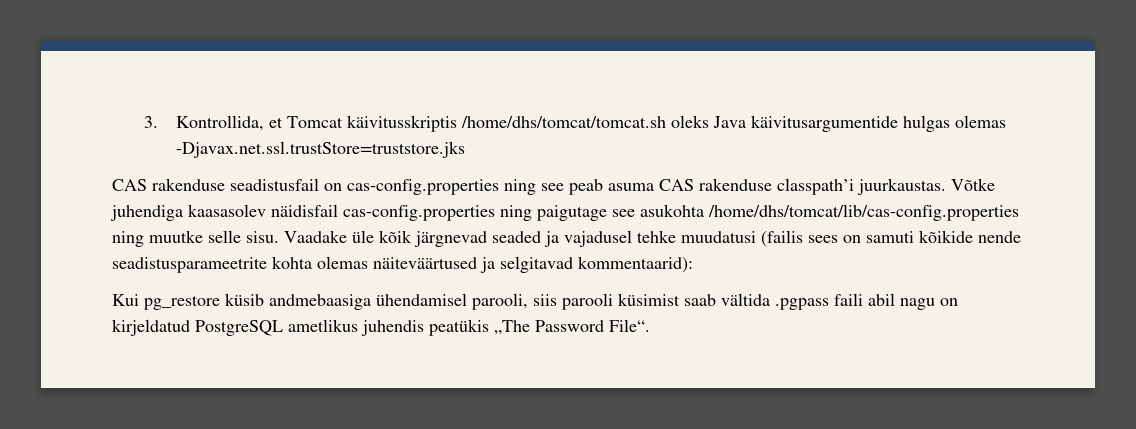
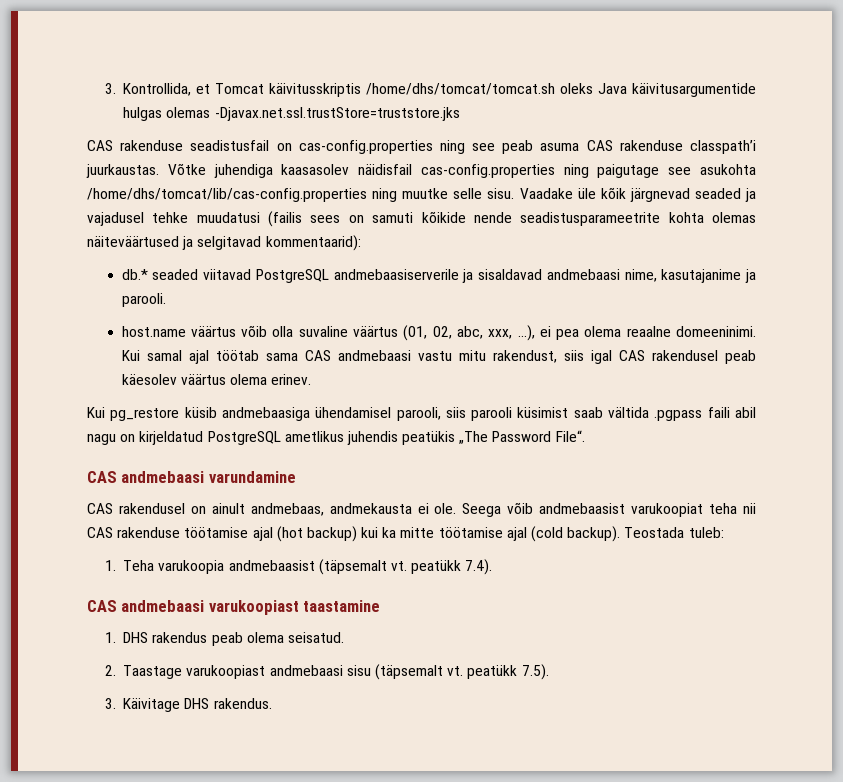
(693, 264) none -> [121,269,756,283] [121,293,166,307] [121,325,757,341] [121,350,756,364] [121,374,312,385] // db.* seaded viitavad PostgreSQL andmebaasiserverile ja sisaldavad andmebaasi nime, kasutajanime ja parooli. // host.name väärtus võib olla suvaline väärtus (01, 02, abc, xxx, ...), ei pea olema reaalne domeeninimi. Kui samal ajal töötab sama CAS andmebaasi vastu mitu rakendust, siis igal CAS rakendusel peab käesolev väärtus olema erinev.
(650, 325) none -> [87,471,296,483] [87,502,756,517] [87,526,724,542] [104,559,493,575] [87,600,381,615] [104,632,345,646] [104,664,549,680] [104,698,272,712] // CAS andmebaasi varundamine // CAS rakendusel on ainult andmebaas, andmekausta ei ole. Seega võib andmebaasist varukoopiat teha nii CAS rakenduse töötamise ajal (hot backup) kui ka mitte töötamise ajal (cold backup). Teostada tuleb: // 1. Teha varukoopia andmebaasist (täpsemalt vt. peatükk 7.4). // CAS andmebaasi varukoopiast taastamine // 1. DHS rakendus peab olema seisatud. // 2. Taastage varukoopiast andmebaasi sisu (täpsemalt vt. peatükk 7.5). // 3. Käivitage DHS rakendus.

